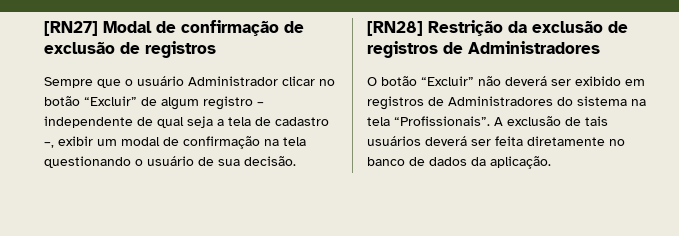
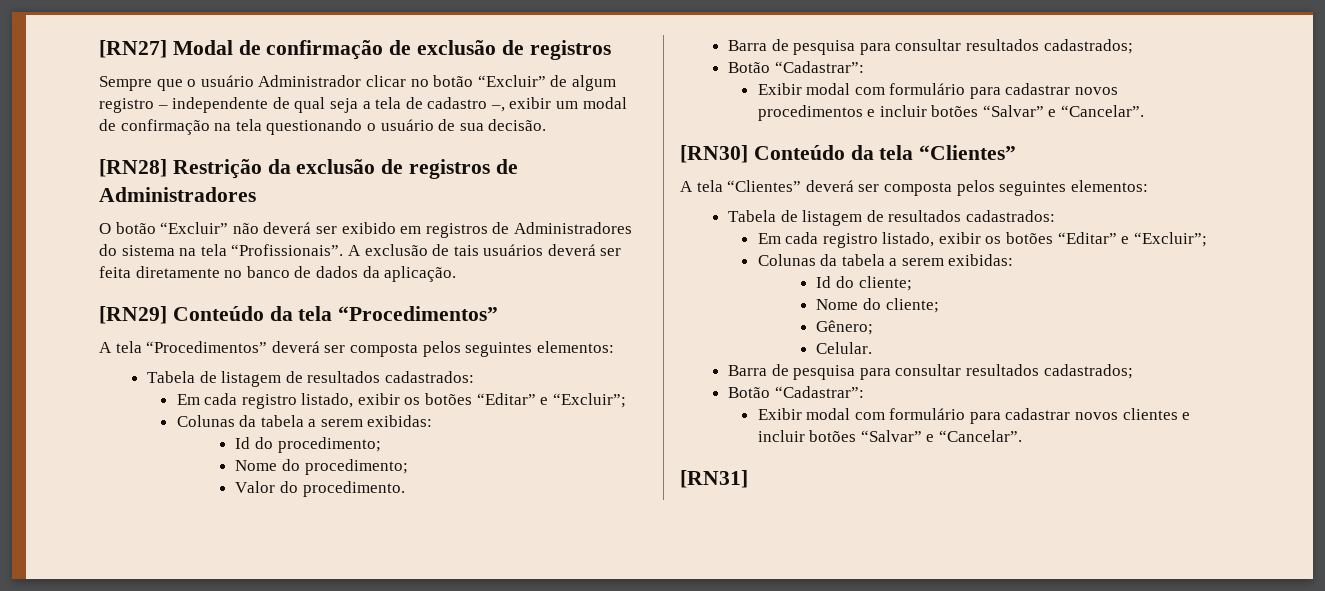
(551, 162) none -> [99,306,499,324] [99,341,614,357] [147,371,475,387] [176,393,626,409] [176,415,433,427] [235,437,381,453] [235,459,408,475] [235,481,405,497] [728,39,1133,55] [728,61,864,73] [757,83,1119,99] [757,105,1145,121] [680,145,1017,163] [680,180,1148,196] [728,210,1056,226] [757,232,1207,248] [757,254,1014,266] [816,276,912,291] [816,298,939,313] [816,320,874,335] [816,342,873,354] [728,364,1133,380] [728,386,864,398] [757,408,1191,424] [757,430,1022,442] [680,470,748,488] // [RN29] Conteúdo da tela “Procedimentos” // A tela “Procedimentos” deverá ser composta pelos seguintes elementos: // Tabela de listagem de resultados cadastrados: // Em cada registro listado, exibir os botões “Editar” e “Excluir”; // Colunas da tabela a serem exibidas: // Id do procedimento; // Nome do procedimento; // Valor do procedimento. // Barra de pesquisa para consultar resultados cadastrados; // Botão “Cadastrar”: // Exibir modal com formulário para cadastrar novos procedimentos e incluir botões “Salvar” e “Cancelar”. // [RN30] Conteúdo da tela “Clientes” // A tela “Clientes” deverá ser composta pelos seguintes elementos: // Tabela de listagem de resultados cadastrados: // Em cada registro listado, exibir os botões “Editar” e “Excluir”; // Colunas da tabela a serem exibidas: // Id do cliente; // Nome do cliente; // Gênero; // Celular. // Barra de pesquisa para consultar resultados cadastrados; // Botão “Cadastrar”: // Exibir modal com formulário para cadastrar novos clientes e incluir botões “Salvar” e “Cancelar”. // [RN31]

